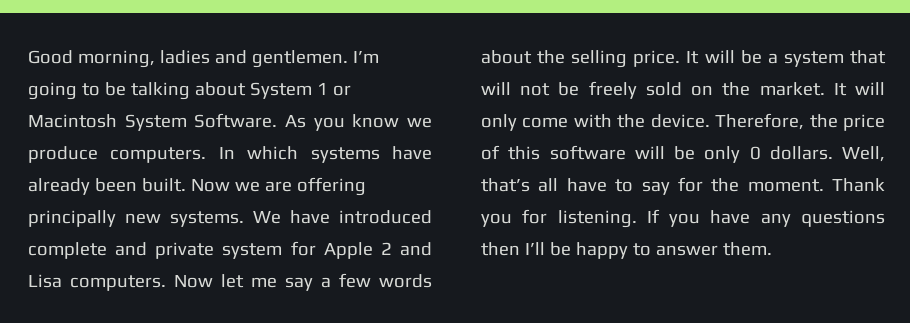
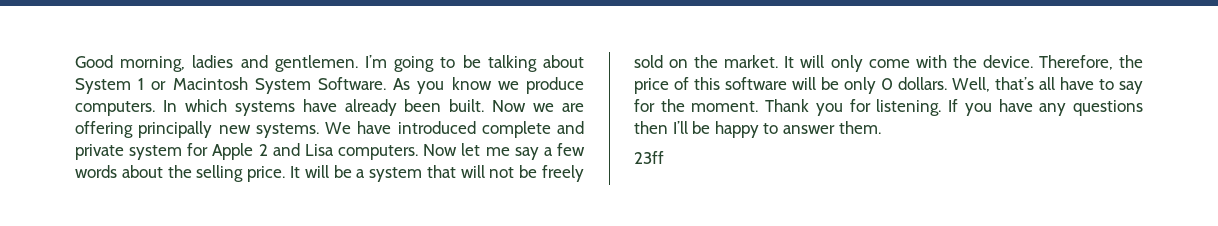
(772, 249) none -> [634,151,664,164] // 23ff

